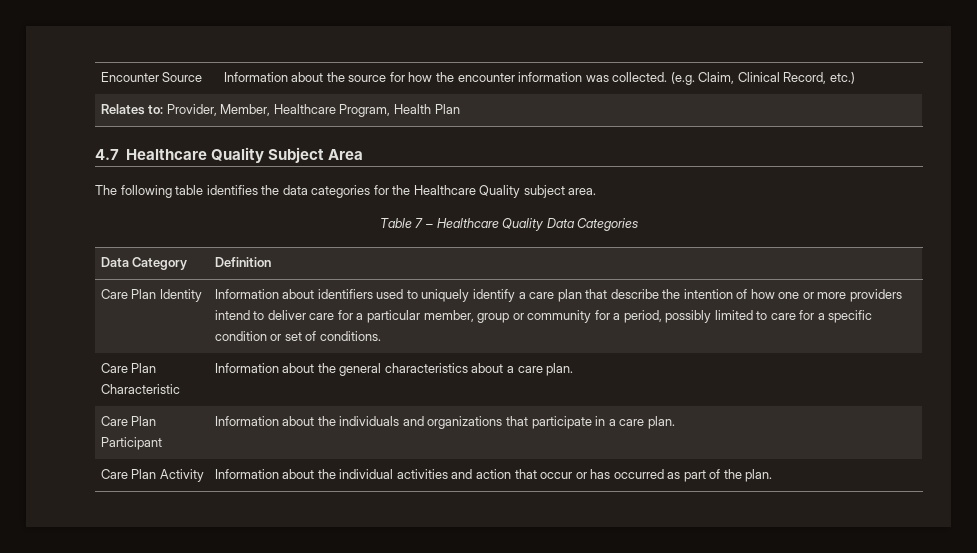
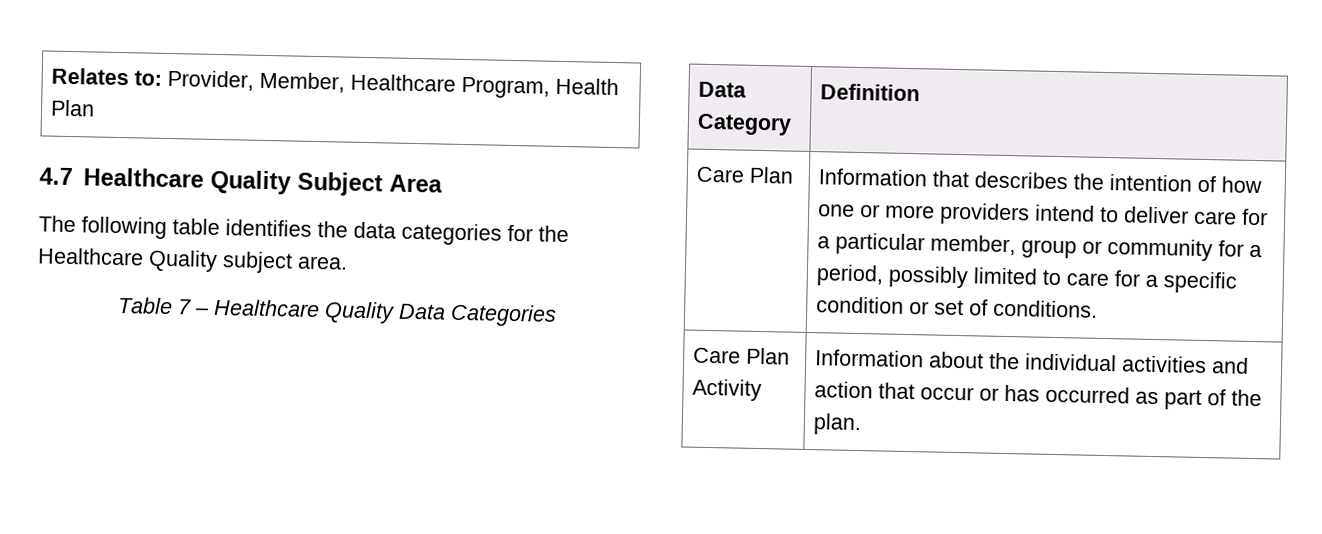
[100,72,203,82] [223,72,855,85] Encounter Source | Information about the source for how the encounter information was collected. (e.g. Claim, Clinical Record, etc.) // -> (50, 76) none
[159,289,202,302] [214,289,659,302] Identity | Information about identifiers used to uniquely identify a care plan that describe -> [817,168,1068,190] | Information that describes
[100,363,157,373] [100,384,180,394] [214,363,574,376] [100,416,157,426] [100,437,162,450] [214,416,675,429] // Care Plan Characteristic | Information about the general characteristics about a care plan. // Care Plan Participant | Information about the individuals and organizations that participate in a care plan. -> (1098, 308) none

